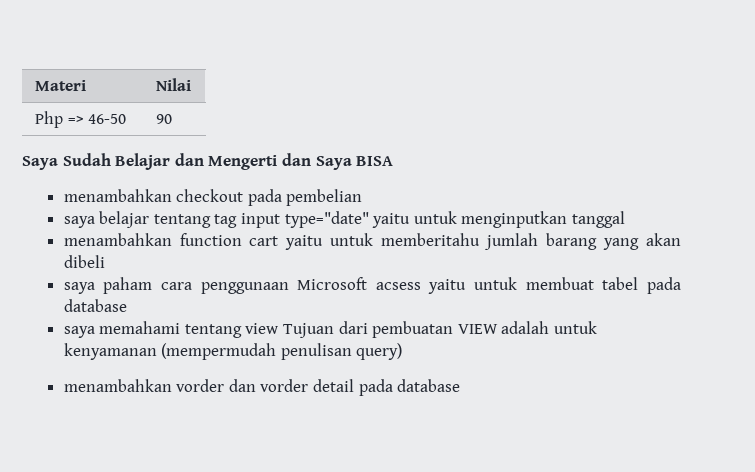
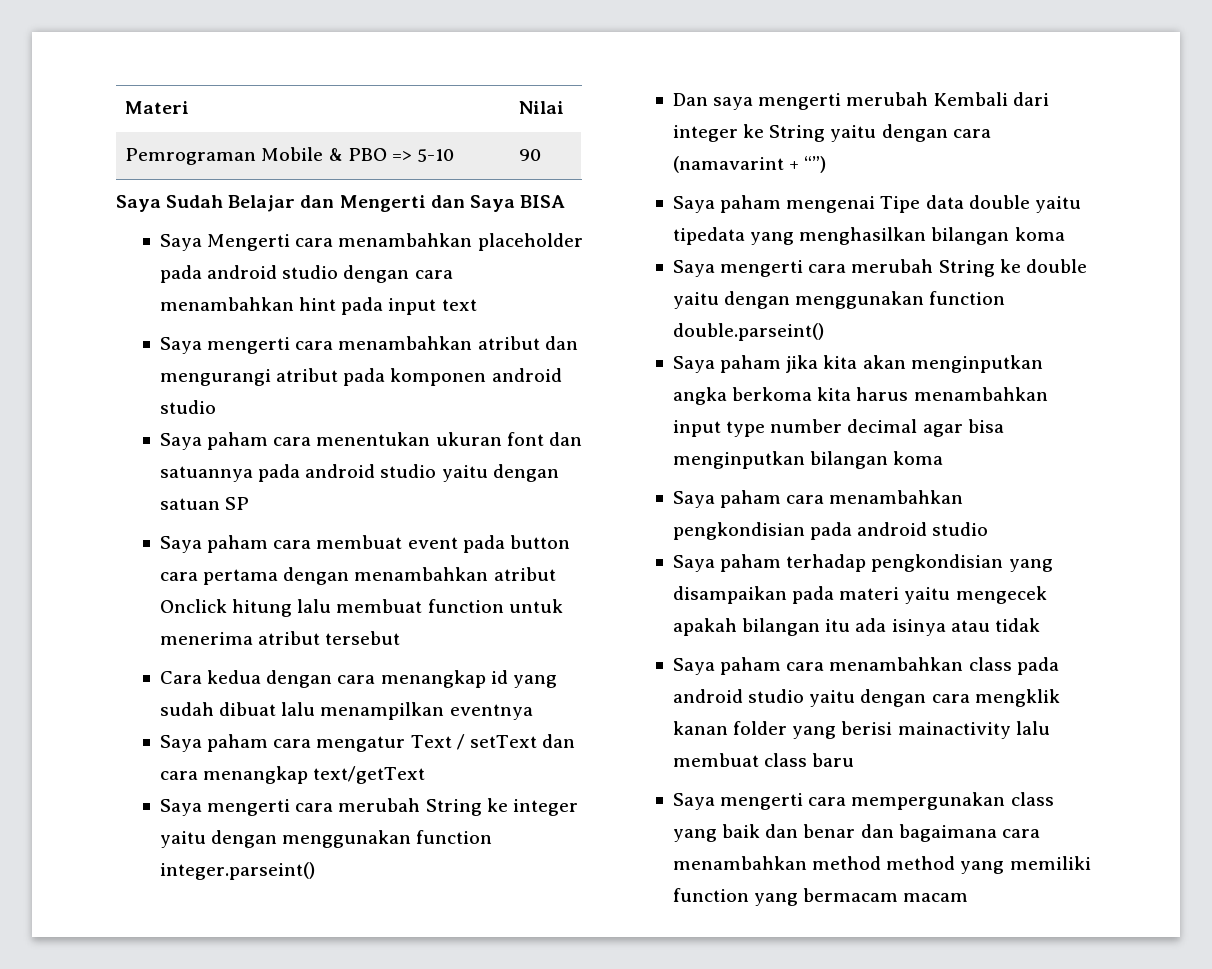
[35,111,127,128] Php => 46-50 -> [125,147,454,165] Pemrograman Mobile & PBO => 5-10
[63,189,363,206] [63,211,625,228] [63,233,681,250] [63,255,105,268] [63,277,681,294] [63,299,127,312] [63,321,597,338] [63,343,403,360] [63,379,461,396] menambahkan checkout pada pembelian // saya belajar tentang tag input type="date" yaitu untuk menginputkan tanggal // menambahkan function cart yaitu untuk memberitahu jumlah barang yang akan dibeli // saya paham cara penggunaan Microsoft acsess yaitu untuk membuat tabel pada database // saya memahami tentang view Tujuan dari pembuatan VIEW adalah untuk kenyamanan (mempermudah penulisan query) // menambahkan vorder dan vorder detail pada database -> [160,233,583,251] [160,265,453,283] [160,297,477,315] [160,336,578,354] [160,368,562,386] [160,400,217,414] [160,432,582,450] [160,464,559,482] [160,497,250,510] [160,535,570,553] [160,567,556,585] [160,599,563,617] [160,631,401,645] [160,670,557,688] [160,702,533,720] [160,734,575,752] [160,766,426,784] [160,798,578,816] [160,830,493,848] [160,862,316,880] [673,92,1049,110] [673,124,991,142] [673,156,827,173] [673,195,1081,213] [673,227,1065,245] [673,259,1087,277] [673,291,1006,309] [673,323,825,341] [673,355,1043,373] [673,387,1048,405] [673,419,1004,437] [673,451,944,469] [673,490,964,508] [673,522,989,540] [673,554,1053,572] [673,586,1047,604] [673,618,1040,636] [673,657,1059,675] [673,689,1060,707] [673,721,1050,739] [673,753,855,767] [673,792,1054,810] [673,824,1040,842] [673,856,1091,874] [673,888,969,906] Saya Mengerti cara menambahkan placeholder pada android studio dengan cara menambahkan hint pada input text // Saya mengerti cara menambahkan atribut dan mengurangi atribut pada komponen android studio // Saya paham cara menentukan ukuran font dan satuannya pada android studio yaitu dengan satuan SP // Saya paham cara membuat event pada button cara pertama dengan menambahkan atribut Onclick hitung lalu membuat function untuk menerima atribut tersebut // Cara kedua dengan cara menangkap id yang sudah dibuat lalu menampilkan eventnya // Saya paham cara mengatur Text / setText dan cara menangkap text/getText // Saya mengerti cara merubah String ke integer yaitu dengan menggunakan function integer.parseint() // Dan saya mengerti merubah Kembali dari integer ke String yaitu dengan cara (namavarint + “”) // Saya paham mengenai Tipe data double yaitu tipedata yang menghasilkan bilangan koma // Saya mengerti cara merubah String ke double yaitu dengan menggunakan function double.parseint() // Saya paham jika kita akan menginputkan angka berkoma kita harus menambahkan input type number decimal agar bisa menginputkan bilangan koma // Saya paham cara menambahkan pengkondisian pada android studio // Saya paham terhadap pengkondisian yang disampaikan pada materi yaitu mengecek apakah bilangan itu ada isinya atau tidak // Saya paham cara menambahkan class pada android studio yaitu dengan cara mengklik kanan folder yang berisi mainactivity lalu membuat class baru // Saya mengerti cara mempergunakan class yang baik dan benar dan bagaimana cara menambahkan method method yang memiliki function yang bermacam macam

